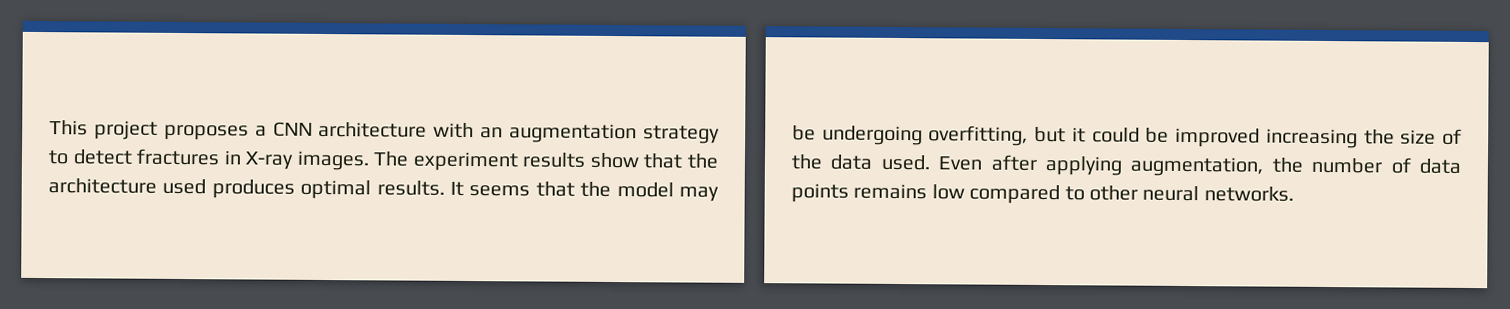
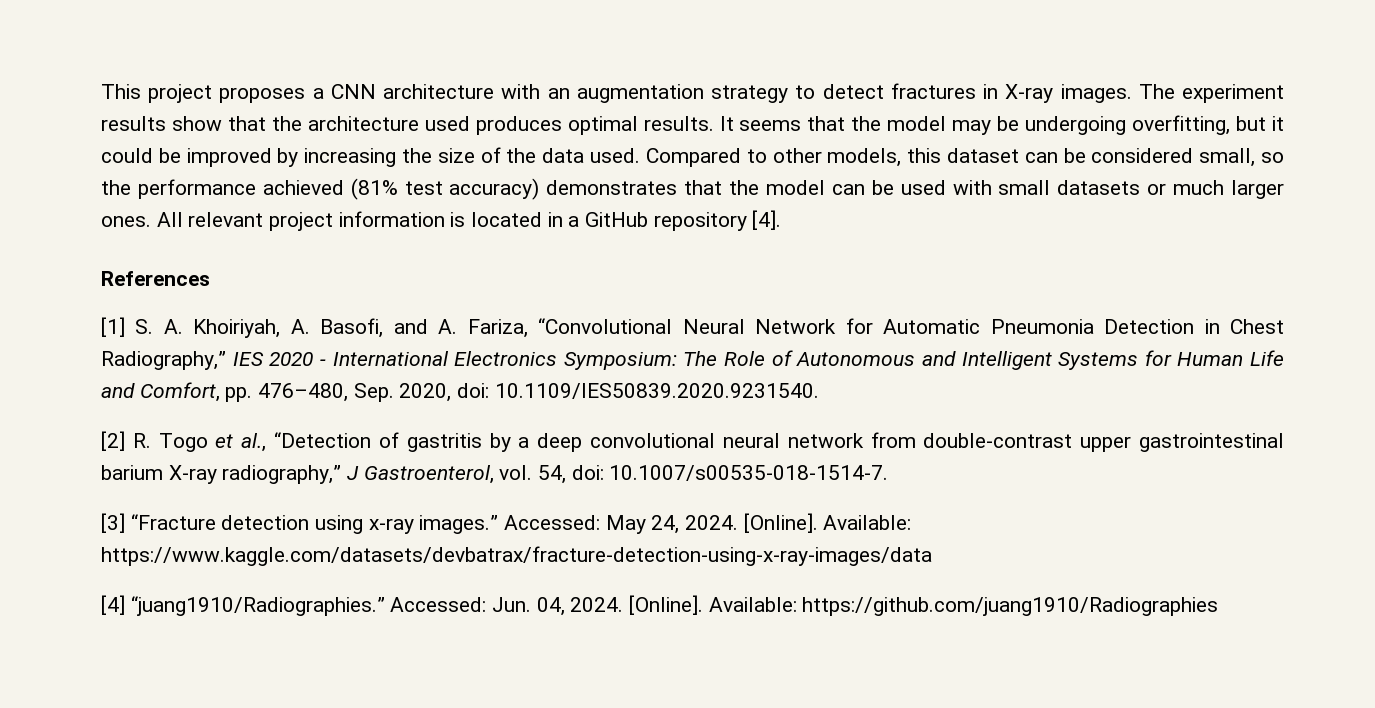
(1261, 137) none -> [277,148,299,167] by
[938,154,1461,177] [791,183,1294,205] Even after applying augmentation, the number of data points remains low compared to other neural networks. -> [645,148,1285,167] [101,178,1285,200] [101,210,782,231] [101,271,210,286] [101,317,1284,338] [101,350,1284,370] [101,382,819,402] [101,431,1285,452] [101,465,889,484] [101,513,912,534] [101,546,932,566] [101,595,1219,616] Compared to other models, this dataset can be considered small, so the performance achieved (81% test accuracy) demonstrates that the model can be used with small datasets or much larger ones. All relevant project information is located in a GitHub repository [4]. // References // [1] S. A. Khoiriyah, A. Basofi, and A. Fariza, “Convolutional Neural Network for Automatic Pneumonia Detection in Chest Radiography,” IES 2020 - International Electronics Symposium: The Role of Autonomous and Intelligent Systems for Human Life and Comfort, pp. 476–480, Sep. 2020, doi: 10.1109/IES50839.2020.9231540. // [2] R. Togo et al., “Detection of gastritis by a deep convolutional neural network from double-contrast upper gastrointestinal barium X-ray radiography,” J Gastroenterol, vol. 54, doi: 10.1007/s00535-018-1514-7. // [3] “Fracture detection using x-ray images.” Accessed: May 24, 2024. [Online]. Available: https://www.kaggle.com/datasets/devbatrax/fracture-detection-using-x-ray-images/data // [4] “juang1910/Radiographies.” Accessed: Jun. 04, 2024. [Online]. Available: https://github.com/juang1910/Radiographies

